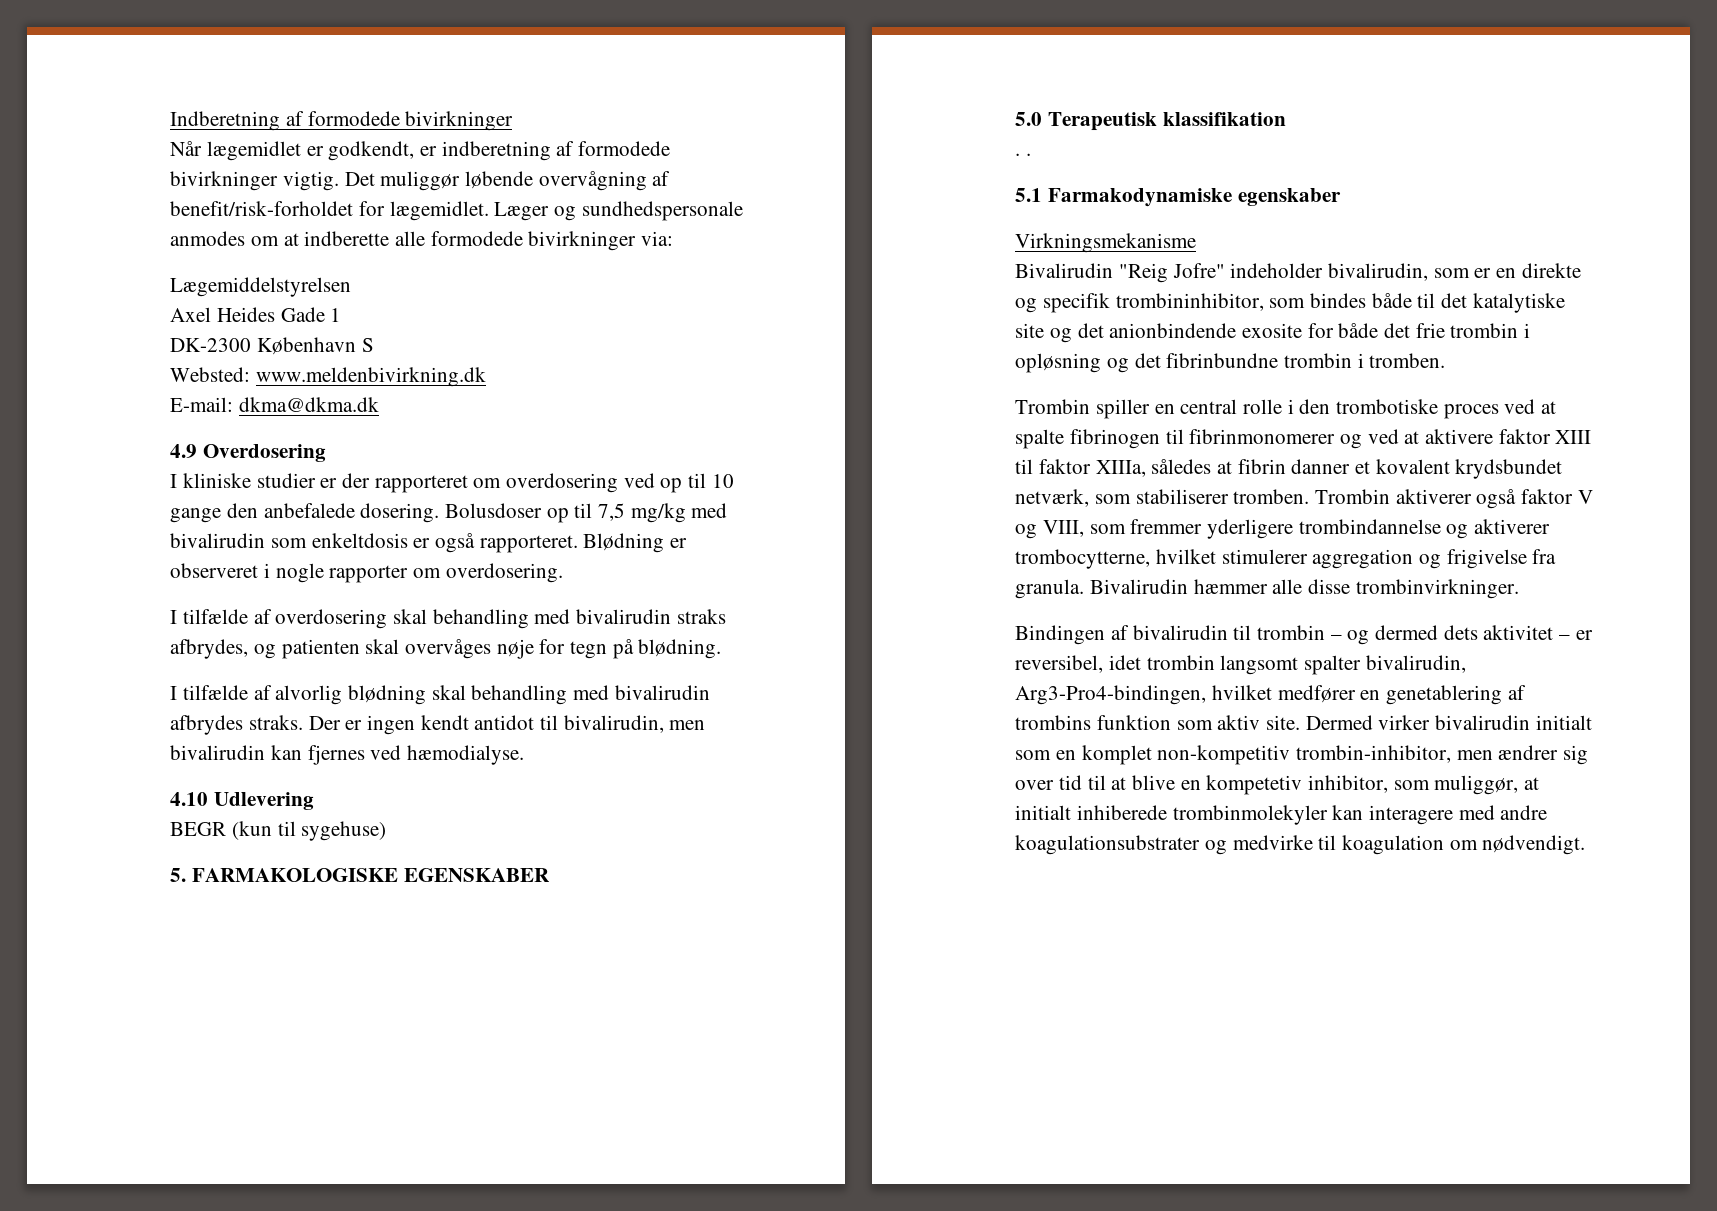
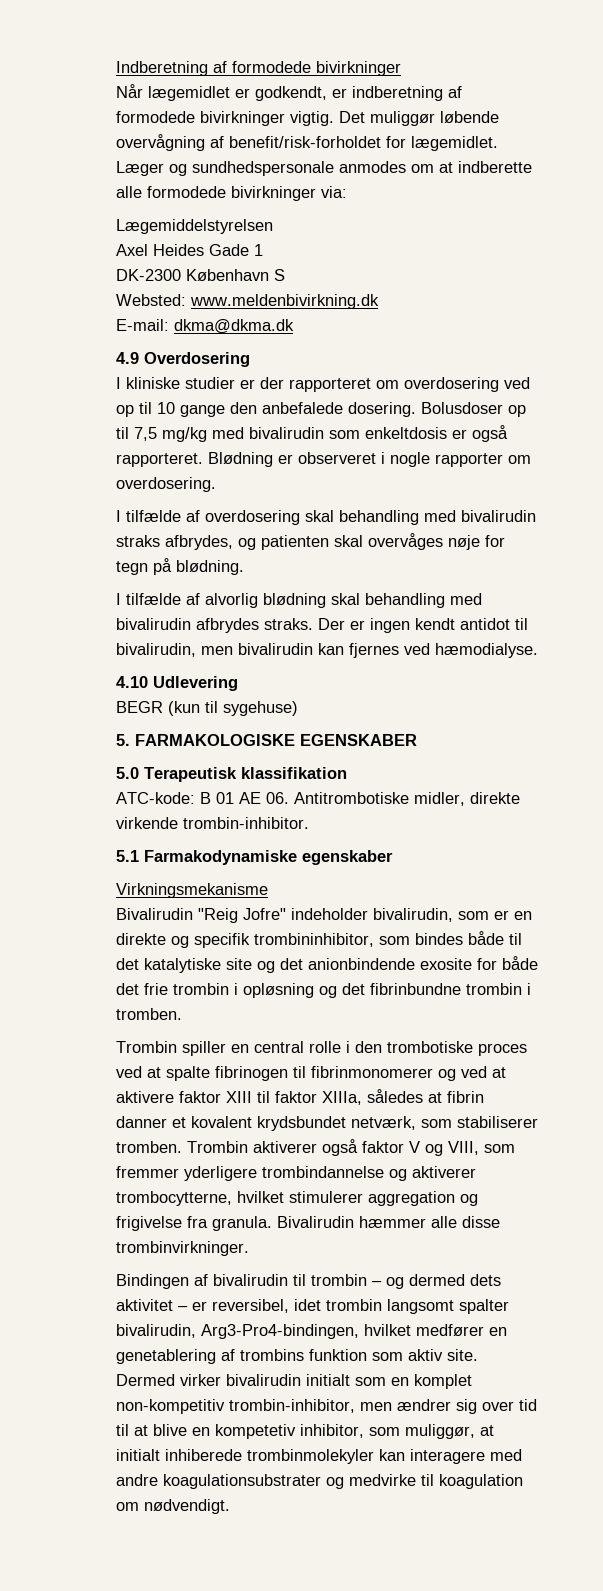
[1015,153,1031,156] . . -> [115,792,520,806] [115,817,309,829] ATC-kode: B 01 AE 06. Antitrombotiske midler, direkte virkende trombin-inhibitor.

